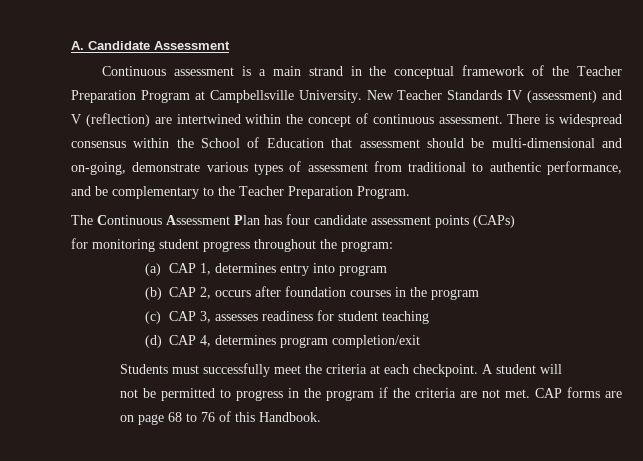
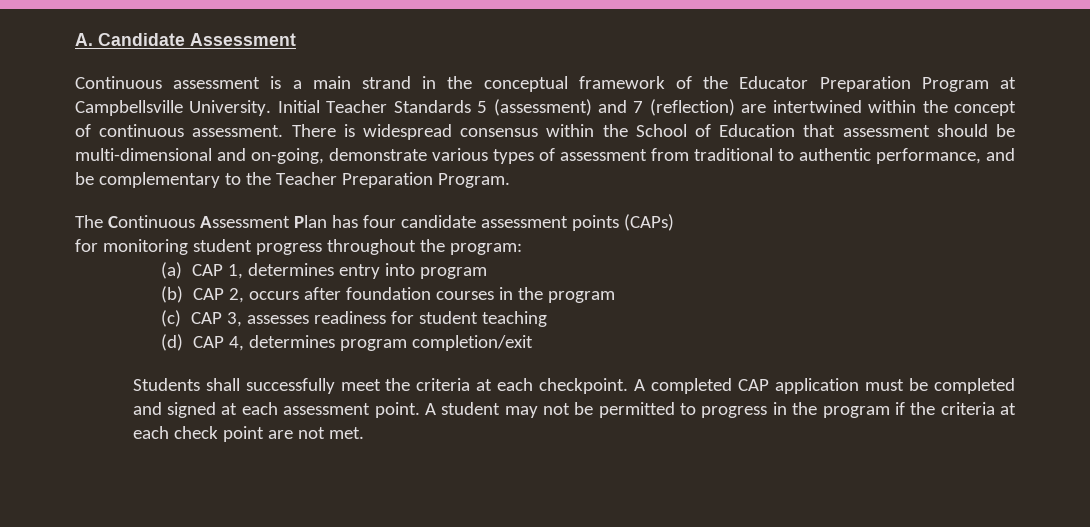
[577,66,623,76] Teacher -> [739,76,809,89] Educator
[366,90,394,100] New -> [277,100,320,113] Initial
[507,90,523,100] IV -> [477,101,488,113] 5
[71,114,81,124] V -> [633,101,644,113] 7
[172,365,200,374] must -> [205,378,240,391] shall
[496,364,563,374] student will // -> [651,378,1016,394] [132,402,538,418] completed CAP application must be completed and signed at each assessment point. A student may
[460,387,622,398] [120,411,322,425] are not met. CAP forms are on page 68 to 76 of this Handbook. -> [1000,403,1017,415] [132,426,364,442] at each check point are not met.

